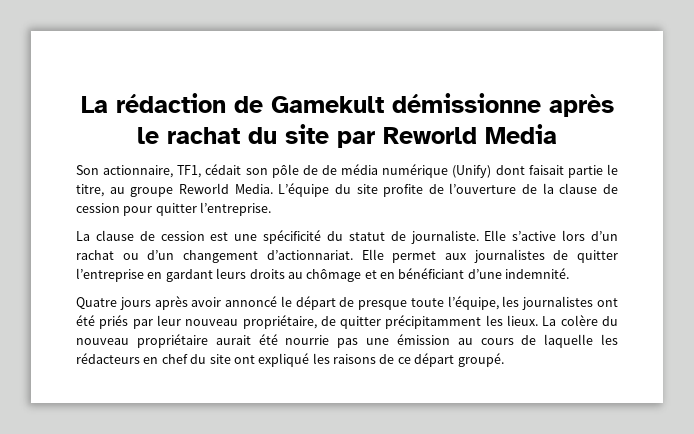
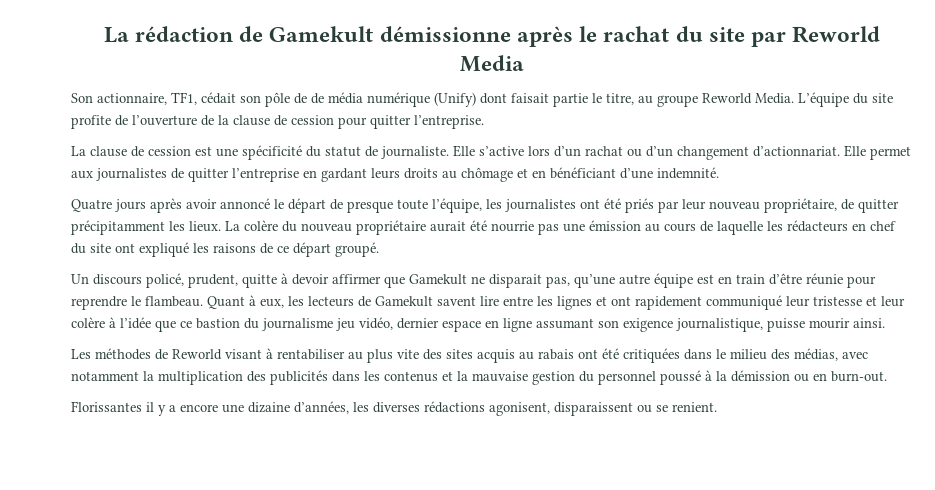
(504, 360) none -> [71,273,876,288] [71,295,905,310] [71,317,885,332] [71,348,868,363] [71,370,887,385] [71,401,717,416] // Un discours policé, prudent, quitte à devoir affirmer que Gamekult ne disparait pas, qu’une autre équipe est en train d’être réunie pour reprendre le flambeau. Quant à eux, les lecteurs de Gamekult savent lire entre les lignes et ont rapidement communiqué leur tristesse et leur colère à l’idée que ce bastion du journalisme jeu vidéo, dernier espace en ligne assumant son exigence journalistique, puisse mourir ainsi. // Les méthodes de Reworld visant à rentabiliser au plus vite des sites acquis au rabais ont été critiquées dans le milieu des médias, avec notamment la multiplication des publicités dans les contenus et la mauvaise gestion du personnel poussé à la démission ou en burn-out. // Florissantes il y a encore une dizaine d’années, les diverses rédactions agonisent, disparaissent ou se renient.

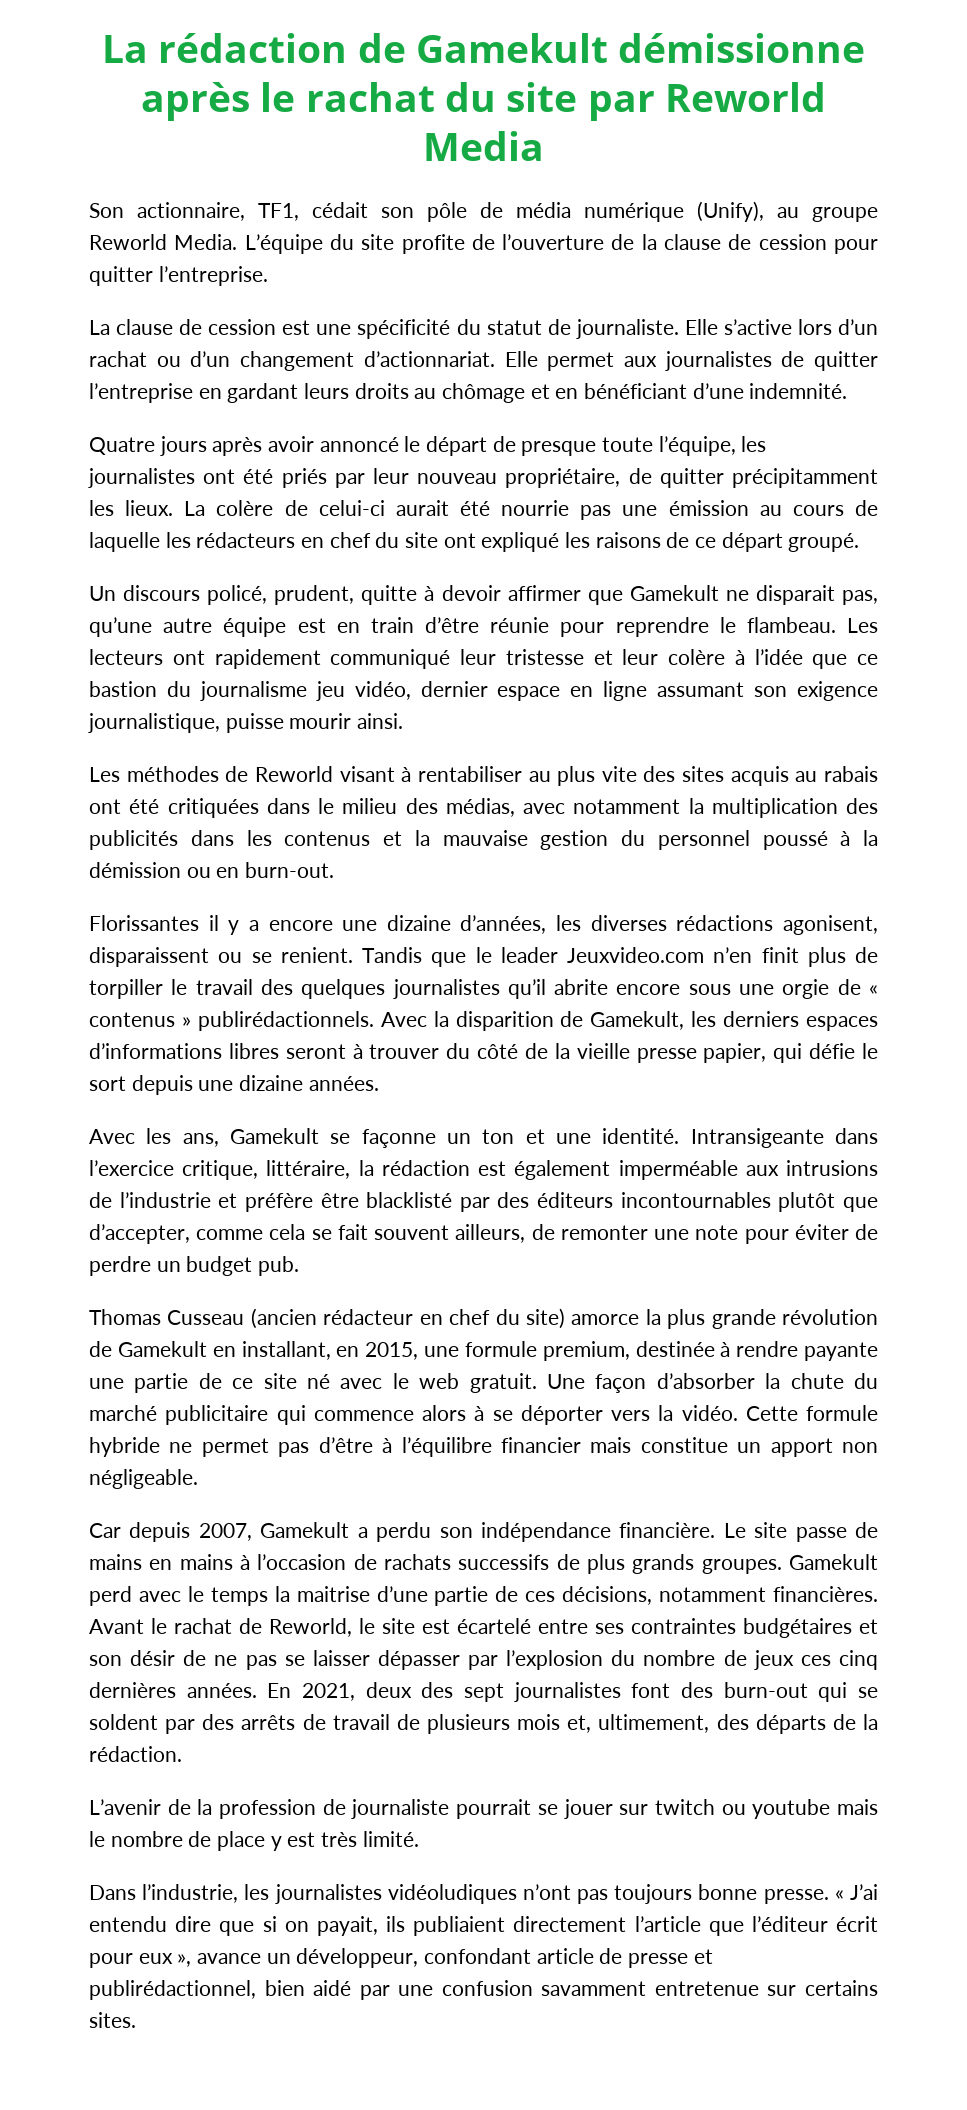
[311,93,324,104] de -> (503, 210) none
[434,92,634,107] (Unify) dont faisait partie le titre, -> [697,201,764,222] (Unify),
[282,220,426,235] du nouveau propriétaire -> [284,500,385,516] de celui-ci
[207,295,607,310] Quant à eux, les lecteurs de Gamekult savent lire entre les lignes et -> [846,618,878,633] [89,649,163,665] Les lecteurs
(717, 407) none -> [362,947,878,967] [89,979,878,999] [89,1011,878,1031] [89,1043,878,1063] [89,1075,379,1095] [89,1128,878,1148] [89,1160,878,1180] [89,1192,878,1212] [89,1224,879,1244] [89,1256,300,1276] [89,1308,878,1329] [89,1341,879,1361] [89,1373,878,1393] [89,1405,878,1425] [89,1437,878,1457] [89,1469,198,1489] [89,1522,878,1542] [89,1554,879,1574] [89,1586,878,1606] [89,1618,878,1638] [89,1650,878,1670] [89,1682,878,1702] [89,1714,878,1734] [89,1746,182,1762] [89,1799,879,1819] [89,1831,419,1851] [89,1884,878,1904] [89,1916,878,1936] [89,1948,713,1968] [89,1980,878,2000] [89,2012,136,2028] Tandis que le leader Jeuxvideo.com n’en finit plus de torpiller le travail des quelques journalistes qu’il abrite encore sous une orgie de « contenus » publirédactionnels. Avec la disparition de Gamekult, les derniers espaces d’informations libres seront à trouver du côté de la vieille presse papier, qui défie le sort depuis une dizaine années. // Avec les ans, Gamekult se façonne un ton et une identité. Intransigeante dans l’exercice critique, littéraire, la rédaction est également imperméable aux intrusions de l’industrie et préfère être blacklisté par des éditeurs incontournables plutôt que d’accepter, comme cela se fait souvent ailleurs, de remonter une note pour éviter de perdre un budget pub. // Thomas Cusseau (ancien rédacteur en chef du site) amorce la plus grande révolution de Gamekult en installant, en 2015, une formule premium, destinée à rendre payante une partie de ce site né avec le web gratuit. Une façon d’absorber la chute du marché publicitaire qui commence alors à se déporter vers la vidéo. Cette formule hybride ne permet pas d’être à l’équilibre financier mais constitue un apport non négligeable. // Car depuis 2007, Gamekult a perdu son indépendance financière. Le site passe de mains en mains à l’occasion de rachats successifs de plus grands groupes. Gamekult perd avec le temps la maitrise d’une partie de ces décisions, notamment financières. Avant le rachat de Reworld, le site est écartelé entre ses contraintes budgétaires et son désir de ne pas se laisser dépasser par l’explosion du nombre de jeux ces cinq dernières années. En 2021, deux des sept journalistes font des burn-out qui se soldent par des arrêts de travail de plusieurs mois et, ultimement, des départs de la rédaction. // L’avenir de la profession de journaliste pourrait se jouer sur twitch ou youtube mais le nombre de place y est très limité. // Dans l’industrie, les journalistes vidéoludiques n’ont pas toujours bonne presse. « J’ai entendu dire que si on payait, ils publiaient directement l’article que l’éditeur écrit pour eux », avance un développeur, confondant article de presse et publirédactionnel, bien aidé par une confusion savamment entretenue sur certains sites.

